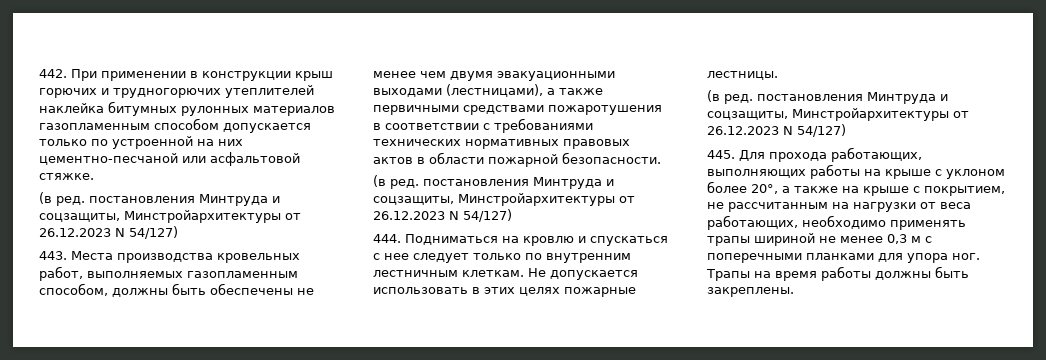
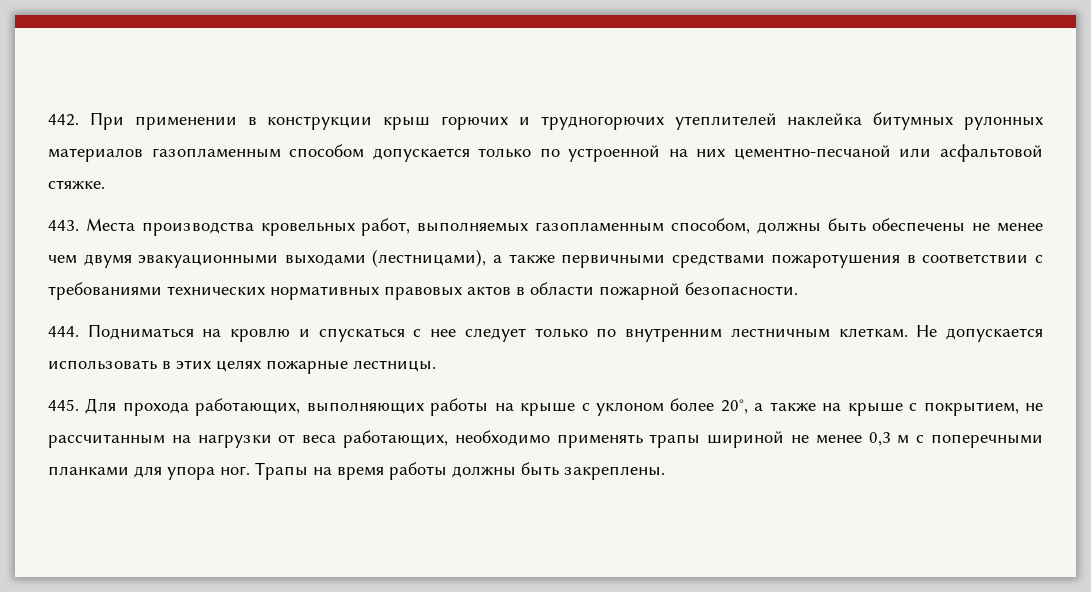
[39,192,280,206] [39,210,301,223] [39,226,178,239] // (в ред. постановления Минтруда и соцзащиты, Минстройархитектуры от 26.12.2023 N 54/127) -> (105, 184) none
[373,175,614,189] [373,193,635,206] [373,209,512,222] // (в ред. постановления Минтруда и соцзащиты, Минстройархитектуры от 26.12.2023 N 54/127) -> (798, 288) none
[707,90,948,104] [707,108,969,121] [707,124,846,137] // (в ред. постановления Минтруда и соцзащиты, Минстройархитектуры от 26.12.2023 N 54/127) -> (436, 366) none

